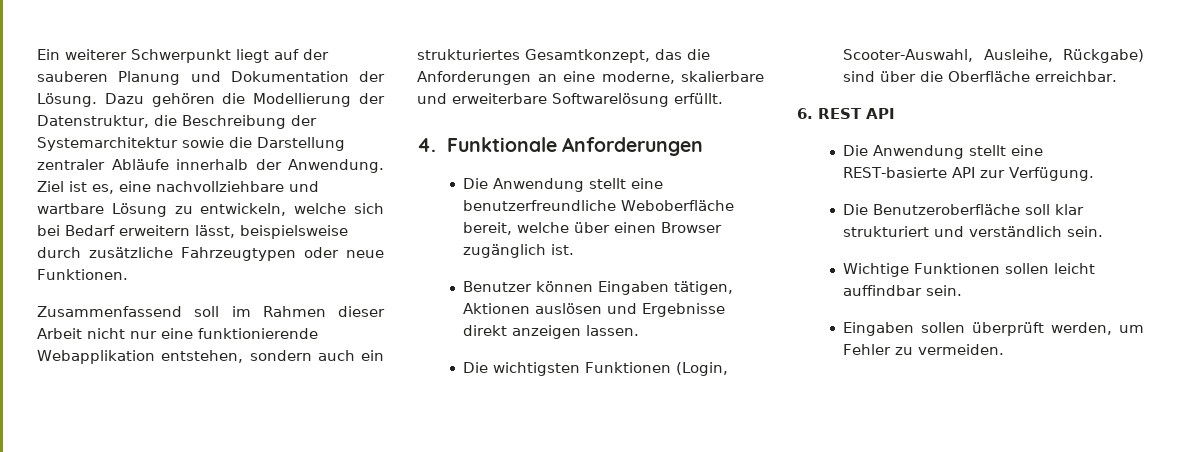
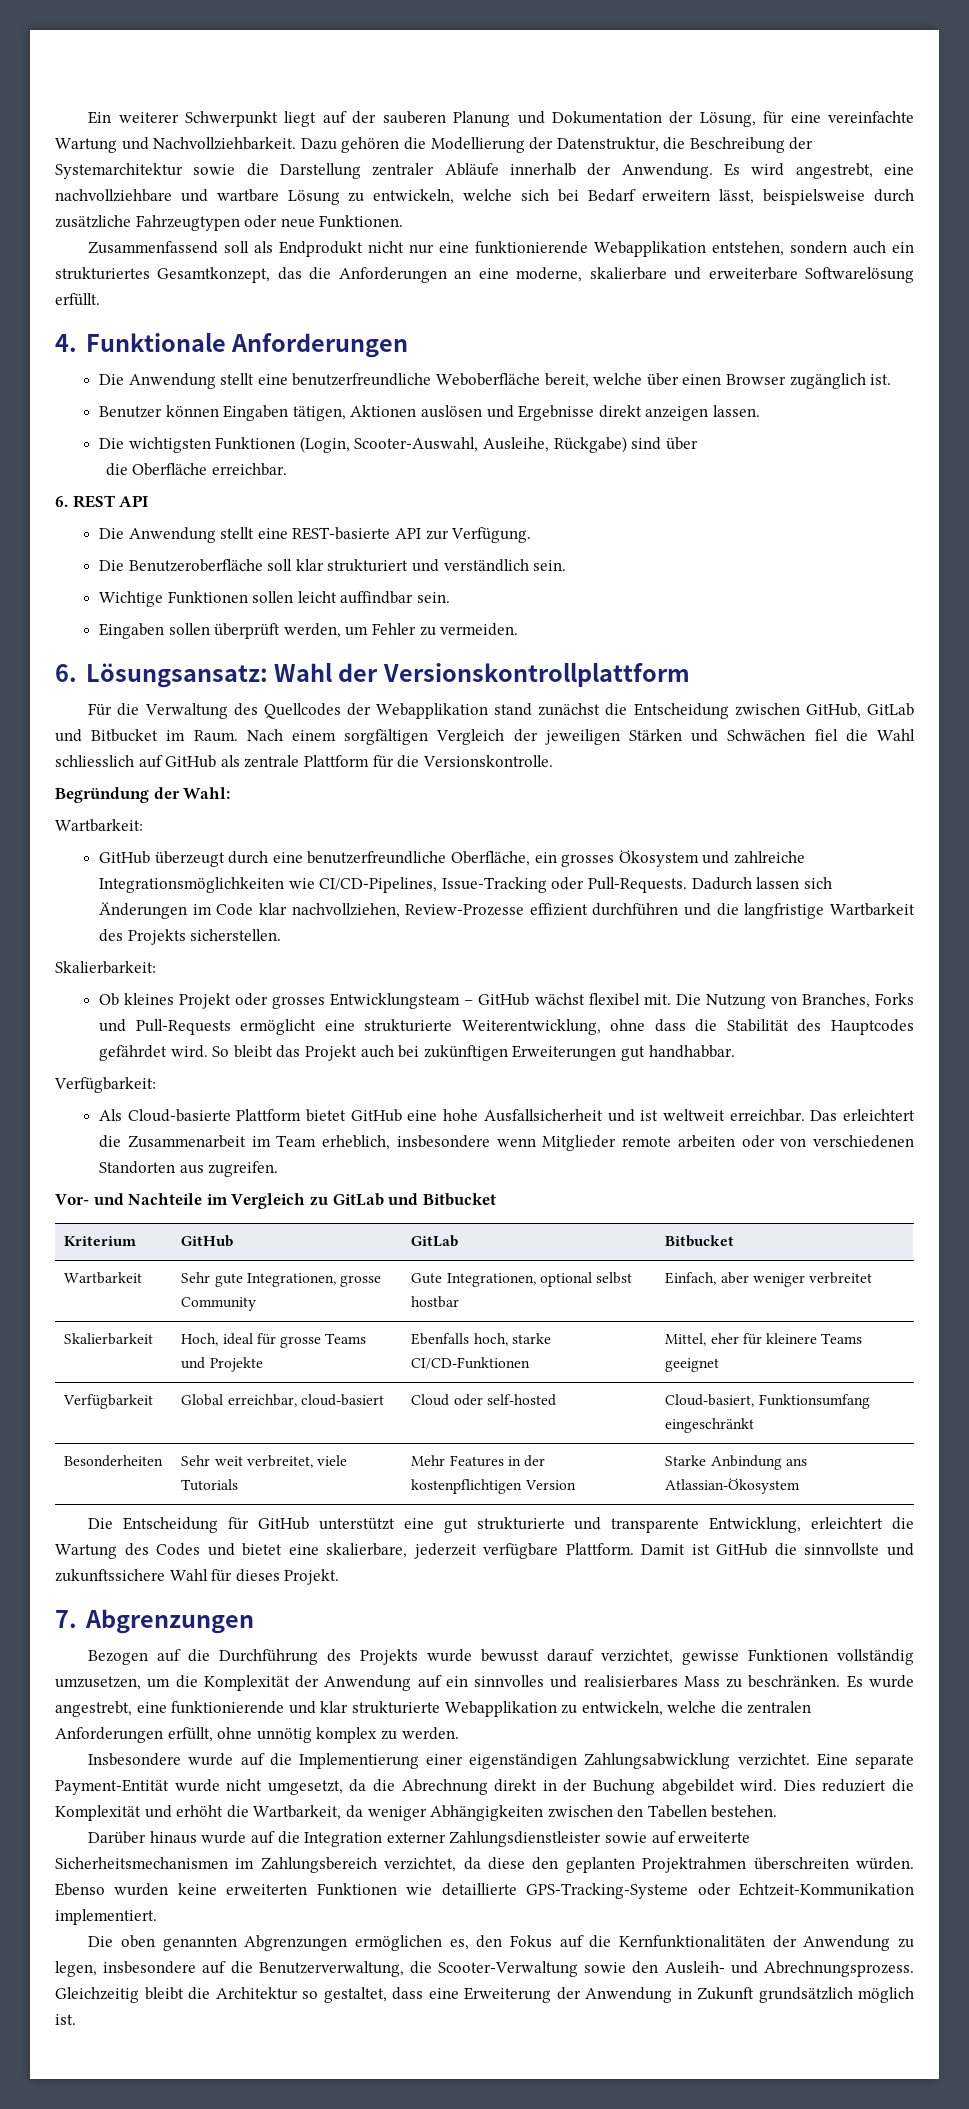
[37,93,97,107] Lösung. -> [699,111,915,127] [55,137,297,153] Lösung, für eine vereinfachte Wartung und Nachvollziehbarkeit.
[37,181,114,194] Ziel ist es, -> [724,163,873,179] Es wird angestrebt,
[231,306,385,317] [37,328,82,339] im Rahmen dieser Arbeit -> [254,241,364,257] als Endprodukt
(917, 76) none -> (698, 443) //
(1005, 349) none -> [55,662,690,688] [88,703,914,719] [55,729,916,745] [55,755,553,768] [55,787,231,803] [55,819,143,832] [99,850,805,867] [99,877,832,893] [99,902,915,919] [99,929,282,945] [55,961,156,974] [99,993,915,1009] [99,1019,915,1035] [99,1045,735,1061] [54,1077,156,1093] [99,1109,915,1122] [99,1135,914,1151] [99,1161,279,1177] [55,1193,496,1209] [64,1236,137,1246] [181,1235,234,1247] [411,1235,459,1247] [665,1235,735,1247] [64,1272,143,1284] [181,1272,382,1287] [181,1297,257,1311] [411,1272,633,1287] [411,1296,460,1308] [665,1272,873,1287] [64,1333,154,1345] [181,1333,367,1348] [181,1357,263,1372] [411,1333,551,1346] [411,1357,531,1369] [665,1333,863,1346] [665,1358,720,1372] [63,1394,154,1409] [181,1394,384,1407] [411,1394,556,1406] [665,1394,870,1409] [665,1418,755,1433] [64,1455,164,1467] [181,1455,348,1468] [181,1479,239,1491] [411,1455,546,1467] [411,1479,576,1494] [665,1455,807,1470] [665,1478,801,1494] [88,1517,914,1533] [55,1543,914,1559] [55,1569,340,1585] [55,1609,254,1634] [88,1649,914,1665] [55,1675,914,1691] [55,1701,812,1717] [55,1727,459,1743] [88,1753,914,1769] [55,1779,915,1795] [55,1805,778,1821] [88,1831,751,1847] [55,1857,914,1873] [55,1883,914,1899] [55,1909,157,1925] [88,1935,914,1951] [55,1961,914,1977] [55,1987,914,2003] [55,2014,76,2025] // 6. Lösungsansatz: Wahl der Versionskontrollplattform // Für die Verwaltung des Quellcodes der Webapplikation stand zunächst die Entscheidung zwischen GitHub, GitLab und Bitbucket im Raum. Nach einem sorgfältigen Vergleich der jeweiligen Stärken und Schwächen fiel die Wahl schliesslich auf GitHub als zentrale Plattform für die Versionskontrolle. // Begründung der Wahl: // Wartbarkeit: // GitHub überzeugt durch eine benutzerfreundliche Oberfläche, ein grosses Ökosystem und zahlreiche Integrationsmöglichkeiten wie CI/CD-Pipelines, Issue-Tracking oder Pull-Requests. Dadurch lassen sich Änderungen im Code klar nachvollziehen, Review-Prozesse effizient durchführen und die langfristige Wartbarkeit des Projekts sicherstellen. // Skalierbarkeit: // Ob kleines Projekt oder grosses Entwicklungsteam – GitHub wächst flexibel mit. Die Nutzung von Branches, Forks und Pull-Requests ermöglicht eine strukturierte Weiterentwicklung, ohne dass die Stabilität des Hauptcodes gefährdet wird. So bleibt das Projekt auch bei zukünftigen Erweiterungen gut handhabbar. // Verfügbarkeit: // Als Cloud-basierte Plattform bietet GitHub eine hohe Ausfallsicherheit und ist weltweit erreichbar. Das erleichtert die Zusammenarbeit im Team erheblich, insbesondere wenn Mitglieder remote arbeiten oder von verschiedenen Standorten aus zugreifen. // Vor- und Nachteile im Vergleich zu GitLab und Bitbucket // Kriterium | GitHub | GitLab | Bitbucket // Wartbarkeit | Sehr gute Integrationen, grosse Community | Gute Integrationen, optional selbst hostbar | Einfach, aber weniger verbreitet // Skalierbarkeit | Hoch, ideal für grosse Teams und Projekte | Ebenfalls hoch, starke CI/CD-Funktionen | Mittel, eher für kleinere Teams geeignet // Verfügbarkeit | Global erreichbar, cloud-basiert | Cloud oder self-hosted | Cloud-basiert, Funktionsumfang eingeschränkt // Besonderheiten | Sehr weit verbreitet, viele Tutorials | Mehr Features in der kostenpflichtigen Version | Starke Anbindung ans Atlassian-Ökosystem // Die Entscheidung für GitHub unterstützt eine gut strukturierte und transparente Entwicklung, erleichtert die Wartung des Codes und bietet eine skalierbare, jederzeit verfügbare Plattform. Damit ist GitHub die sinnvollste und zukunftssichere Wahl für dieses Projekt. // 7. Abgrenzungen // Bezogen auf die Durchführung des Projekts wurde bewusst darauf verzichtet, gewisse Funktionen vollständig umzusetzen, um die Komplexität der Anwendung auf ein sinnvolles und realisierbares Mass zu beschränken. Es wurde angestrebt, eine funktionierende und klar strukturierte Webapplikation zu entwickeln, welche die zentralen Anforderungen erfüllt, ohne unnötig komplex zu werden. // Insbesondere wurde auf die Implementierung einer eigenständigen Zahlungsabwicklung verzichtet. Eine separate Payment-Entität wurde nicht umgesetzt, da die Abrechnung direkt in der Buchung abgebildet wird. Dies reduziert die Komplexität und erhöht die Wartbarkeit, da weniger Abhängigkeiten zwischen den Tabellen bestehen. // Darüber hinaus wurde auf die Integration externer Zahlungsdienstleister sowie auf erweiterte Sicherheitsmechanismen im Zahlungsbereich verzichtet, da diese den geplanten Projektrahmen überschreiten würden. Ebenso wurden keine erweiterten Funktionen wie detaillierte GPS-Tracking-Systeme oder Echtzeit-Kommunikation implementiert. // Die oben genannten Abgrenzungen ermöglichen es, den Fokus auf die Kernfunktionalitäten der Anwendung zu legen, insbesondere auf die Benutzerverwaltung, die Scooter-Verwaltung sowie den Ausleih- und Abrechnungsprozess. Gleichzeitig bleibt die Architektur so gestaltet, dass eine Erweiterung der Anwendung in Zukunft grundsätzlich möglich ist.

